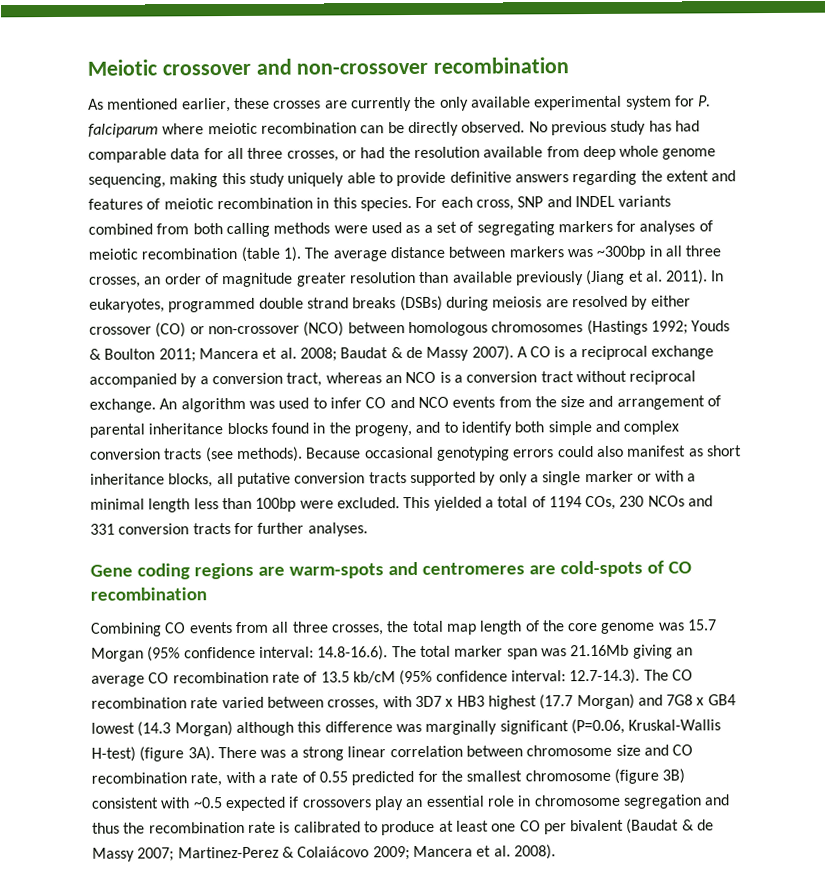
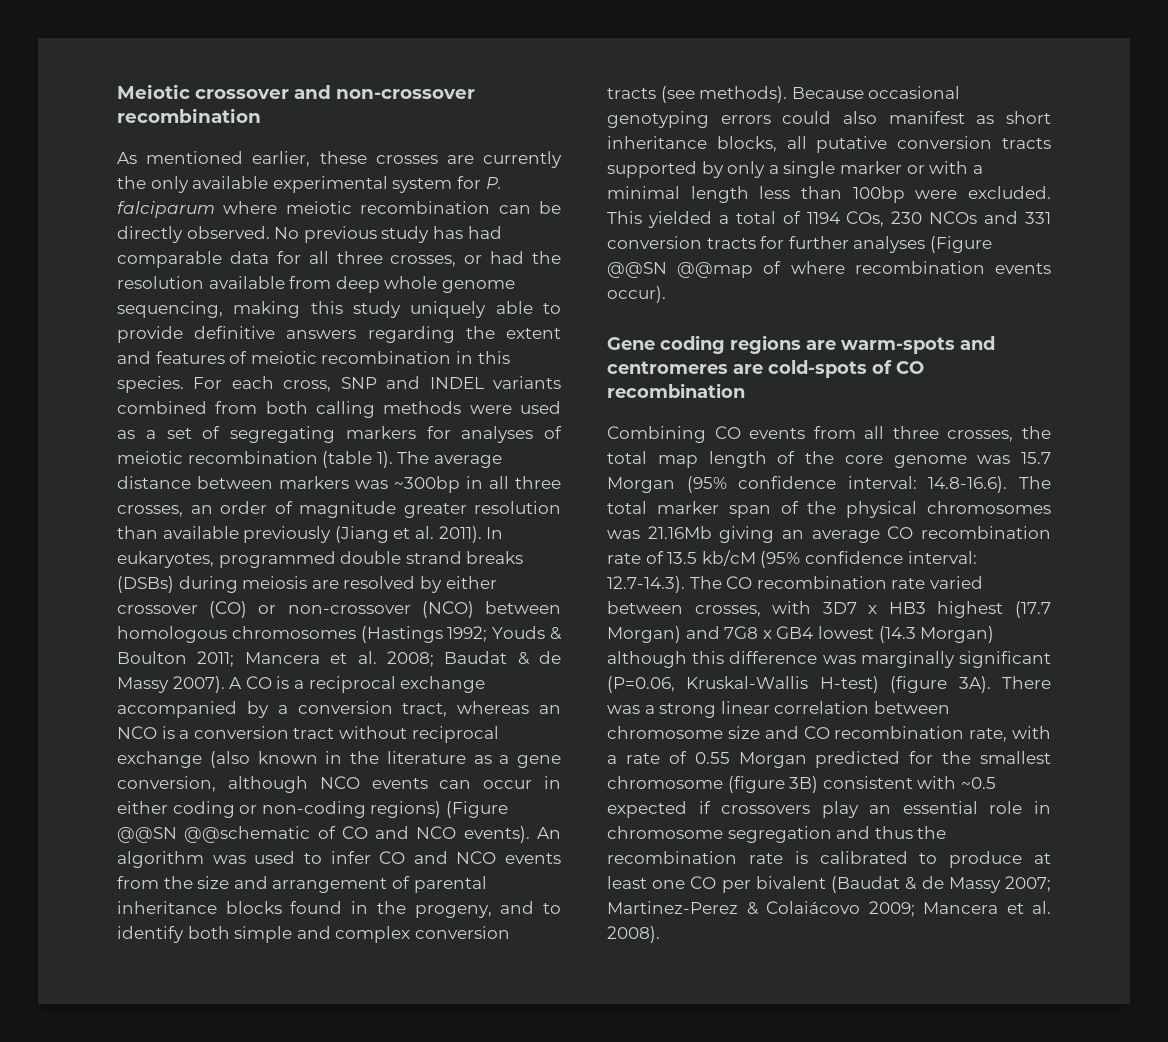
[89,398,156,413] exchange. -> [117,751,561,768] [117,776,561,793] [117,801,508,818] [117,826,530,843] exchange (also known in the literature as a gene conversion, although NCO events can occur in either coding or non-coding regions) (Figure @@SN @@schematic of CO and NCO events).
[307,522,368,537] analyses. -> [853,236,992,253] [607,261,1051,278] [607,286,666,303] analyses (Figure @@SN @@map of where recombination events occur).
(538, 654) none -> [780,501,1051,518] of the physical chromosomes
(348, 777) none -> [738,752,807,768] Morgan

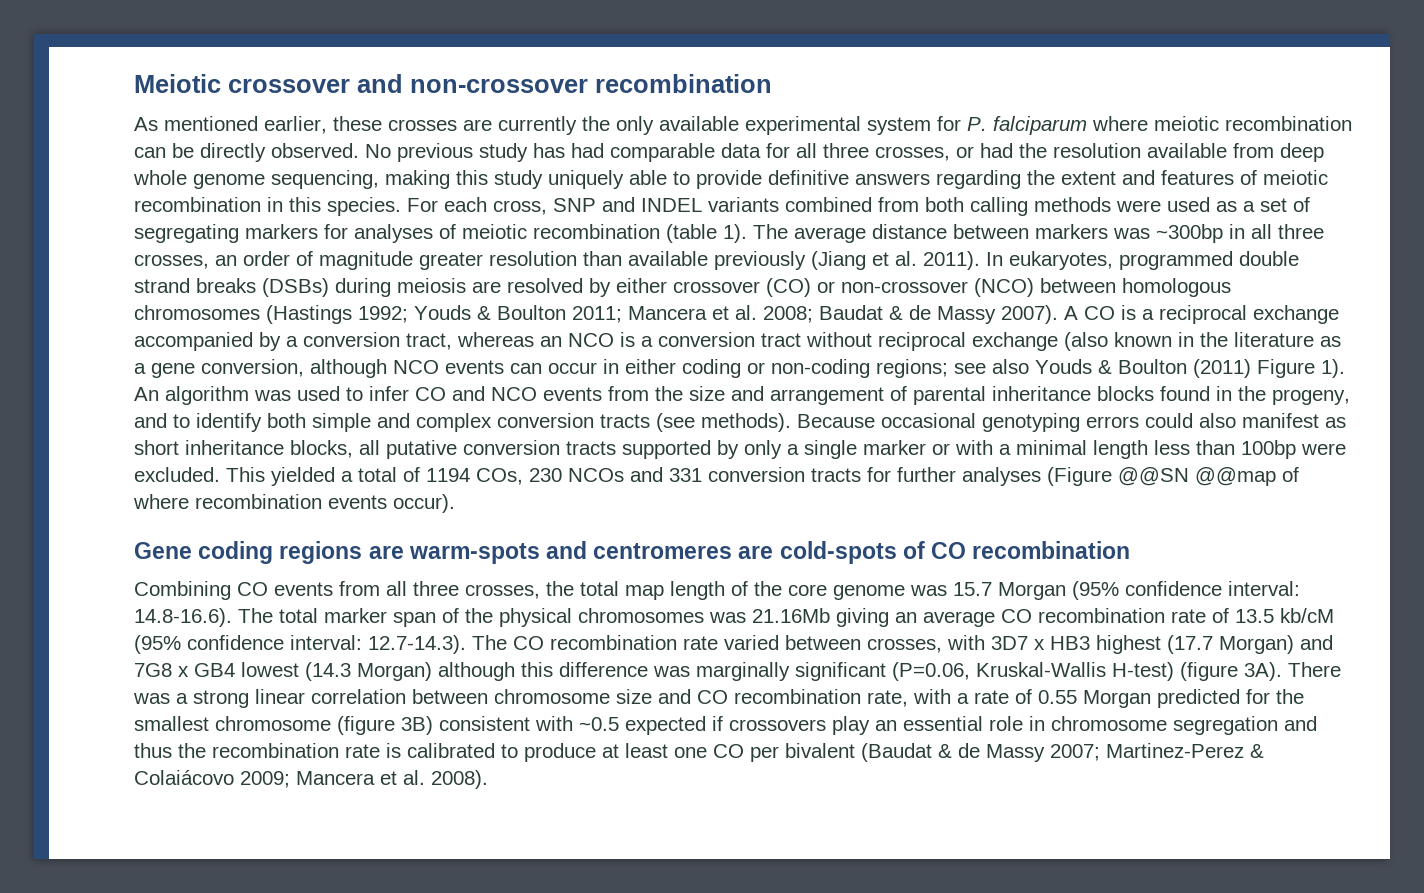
[370,801,508,818] [117,826,530,843] regions) (Figure @@SN @@schematic of CO and NCO events). -> [876,359,1345,378] regions; see also Youds & Boulton (2011) Figure 1).

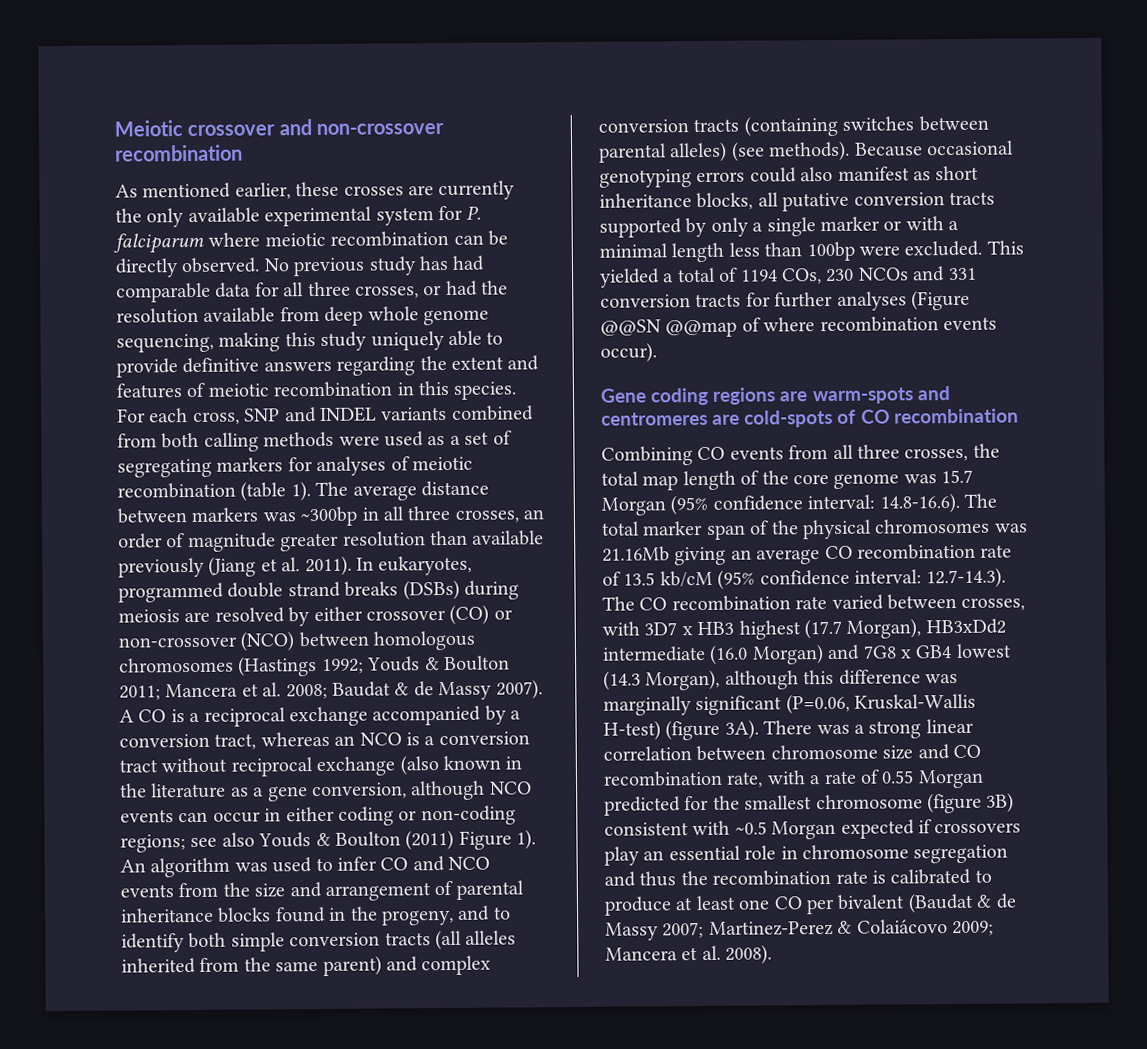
[377,413,650,432] and complex conversion tracts -> [289,929,517,951] [121,955,492,976] [598,115,989,137] [599,141,728,163] conversion tracts (all alleles inherited from the same parent) and complex conversion tracts (containing switches between parental alleles)
(1213, 644) none -> [846,618,1006,639] [602,644,749,665] Morgan), HB3xDd2 intermediate (16.0
[357,662,432,681] Morgan) -> [645,669,721,691] Morgan),
(619, 724) none -> [771,820,837,840] Morgan

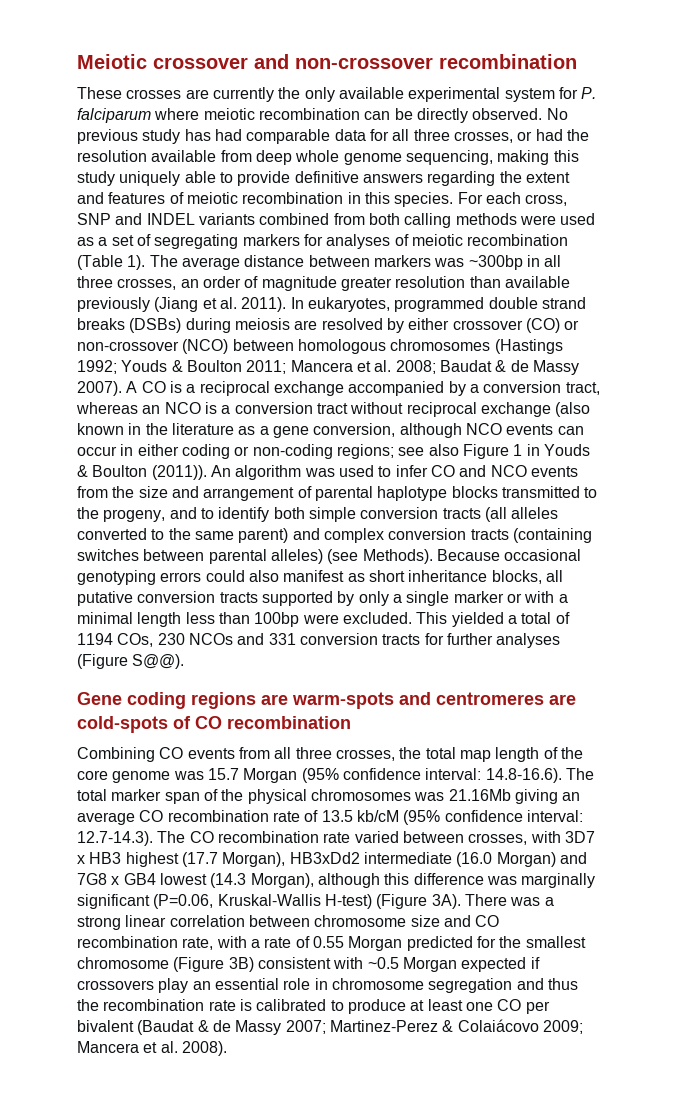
[115,181,340,200] As mentioned earlier, these -> [77,87,122,99] These
[240,481,287,502] (table -> [77,255,123,270] (Table
[258,829,537,851] Youds & Boulton (2011) Figure 1). -> [462,444,590,459] [77,465,207,480] Figure 1 in Youds & Boulton (2011)).
[121,906,347,923] inheritance blocks found in -> [377,486,598,501] haplotype blocks transmitted to
[121,957,240,974] inherited from -> [77,528,165,540] converted to
[768,140,851,162] methods). -> [362,549,433,564] Methods).
[600,316,997,338] [600,342,657,363] @@SN @@map of where recombination events occur). -> [132,654,185,669] S@@).
[665,719,721,741] (figure -> [376,894,428,909] (Figure
[927,792,982,814] (figure -> [173,957,225,972] (Figure

